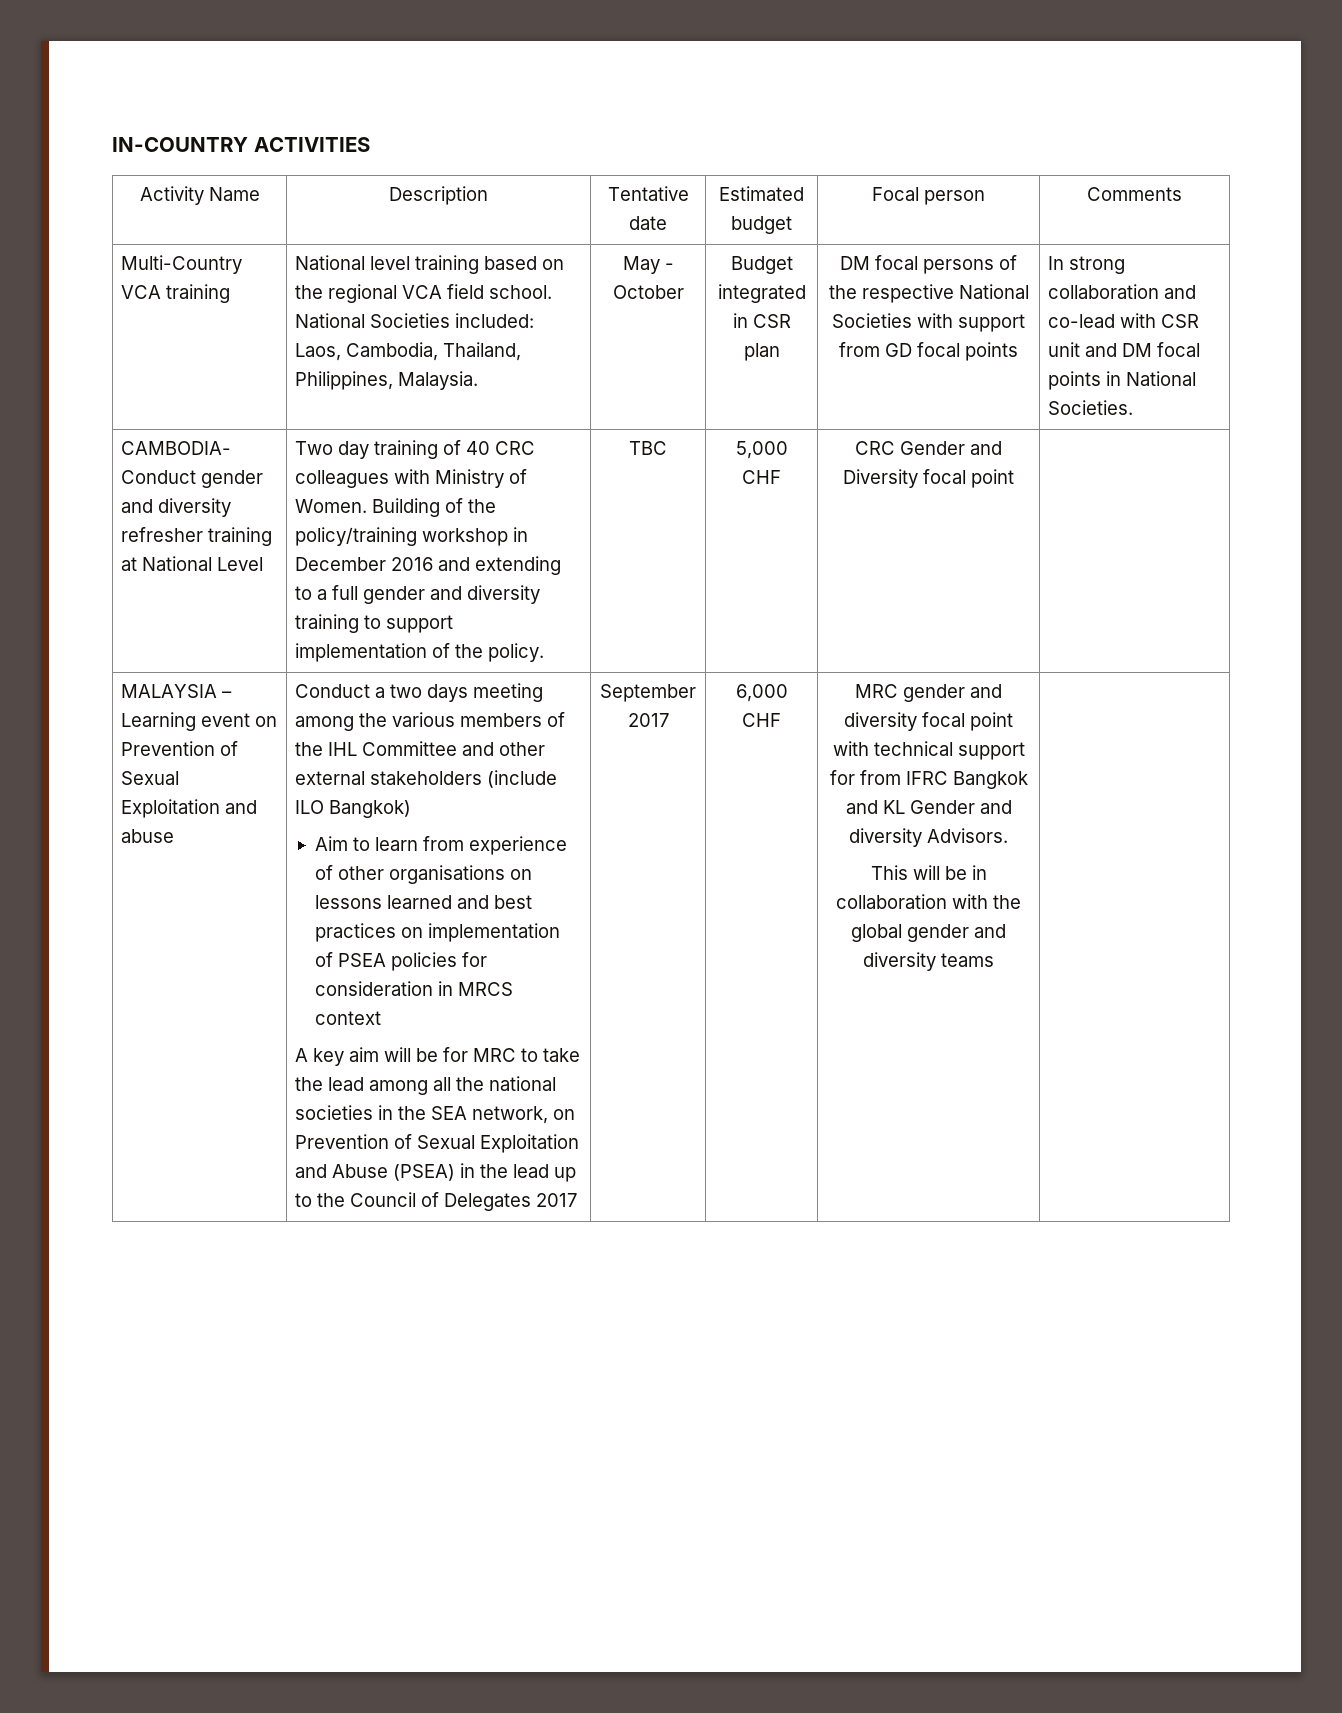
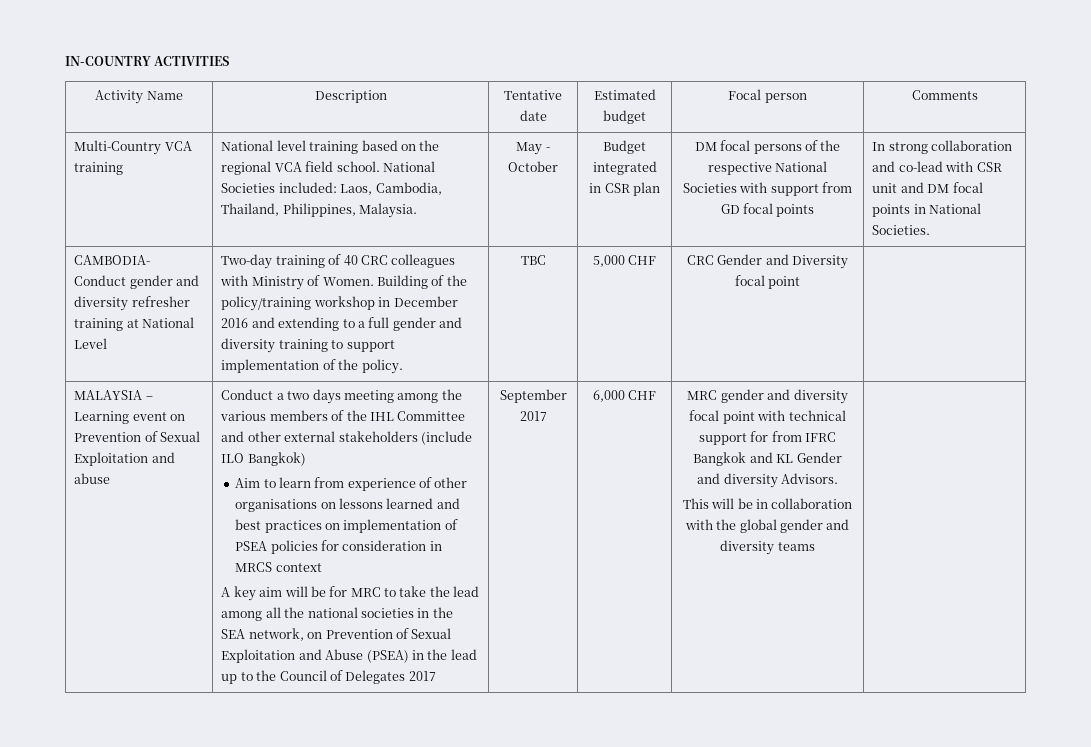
[294,441,369,459] Two day -> [221,254,273,269] Two-day

